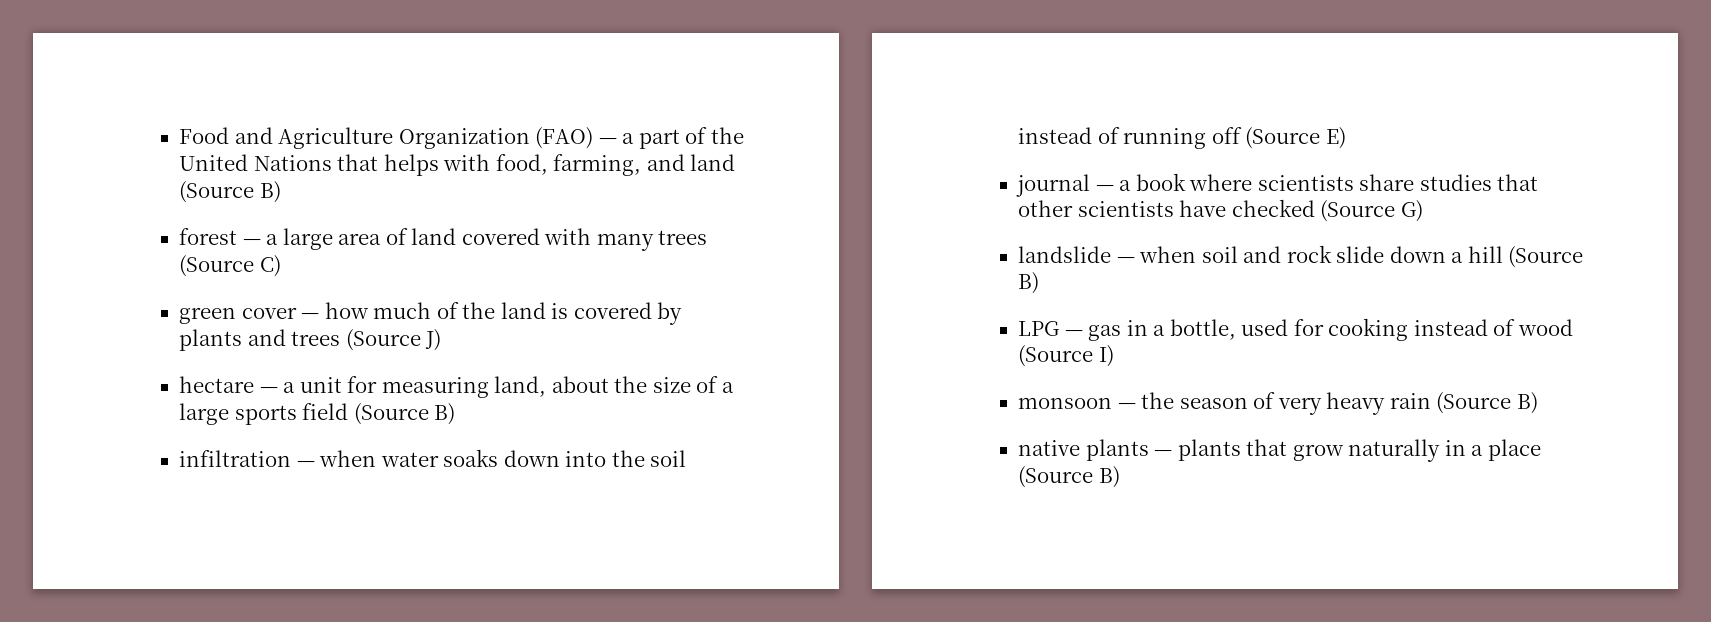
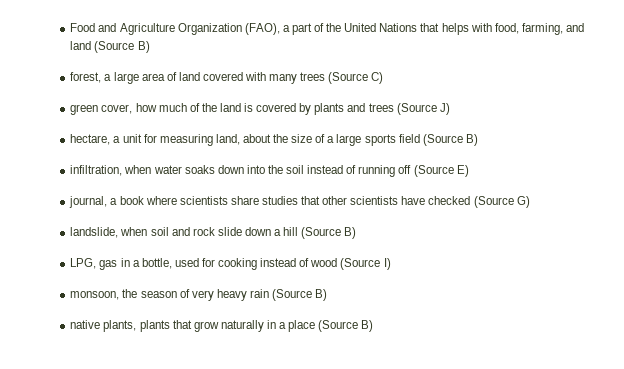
[535,127,617,149] (FAO) — -> [244,23,280,35] (FAO),
[178,228,261,245] forest — -> [70,72,102,83] forest,
[241,307,320,319] cover — -> [101,104,133,114] cover,
[178,376,278,393] hectare — -> [70,134,111,145] hectare,
[178,450,315,467] infiltration — -> [70,165,123,176] infiltration,
[1015,174,1114,197] journal — -> [69,196,108,208] journal,
[1017,246,1135,263] landslide — -> [70,227,119,238] landslide,
[1017,321,1083,336] LPG — -> [70,258,97,269] LPG,
[1017,397,1136,409] monsoon — -> [70,291,120,300] monsoon,
[1085,439,1173,461] plants — -> [103,320,137,332] plants,

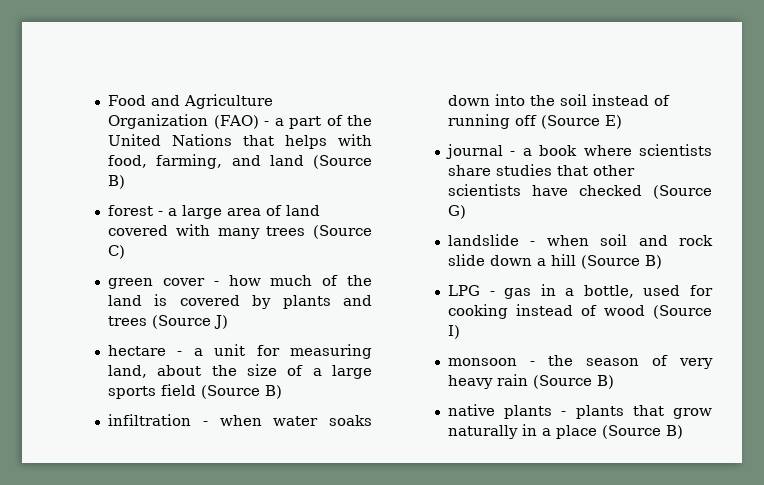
[244,23,280,35] (FAO), -> [213,115,270,129] (FAO) -
[70,72,102,83] forest, -> [108,205,164,216] forest -
[101,104,133,114] cover, -> [162,278,219,286] cover -
[70,134,111,145] hectare, -> [108,345,183,356] hectare -
[70,165,123,176] infiltration, -> [108,414,208,426] infiltration -
[69,196,108,208] journal, -> [446,144,516,159] journal -
[70,227,119,238] landslide, -> [448,234,536,246] landslide -
[70,258,97,269] LPG, -> [448,285,495,296] LPG -
[70,291,120,300] monsoon, -> [448,358,536,366] monsoon -
[103,320,137,332] plants, -> [504,405,567,419] plants -

